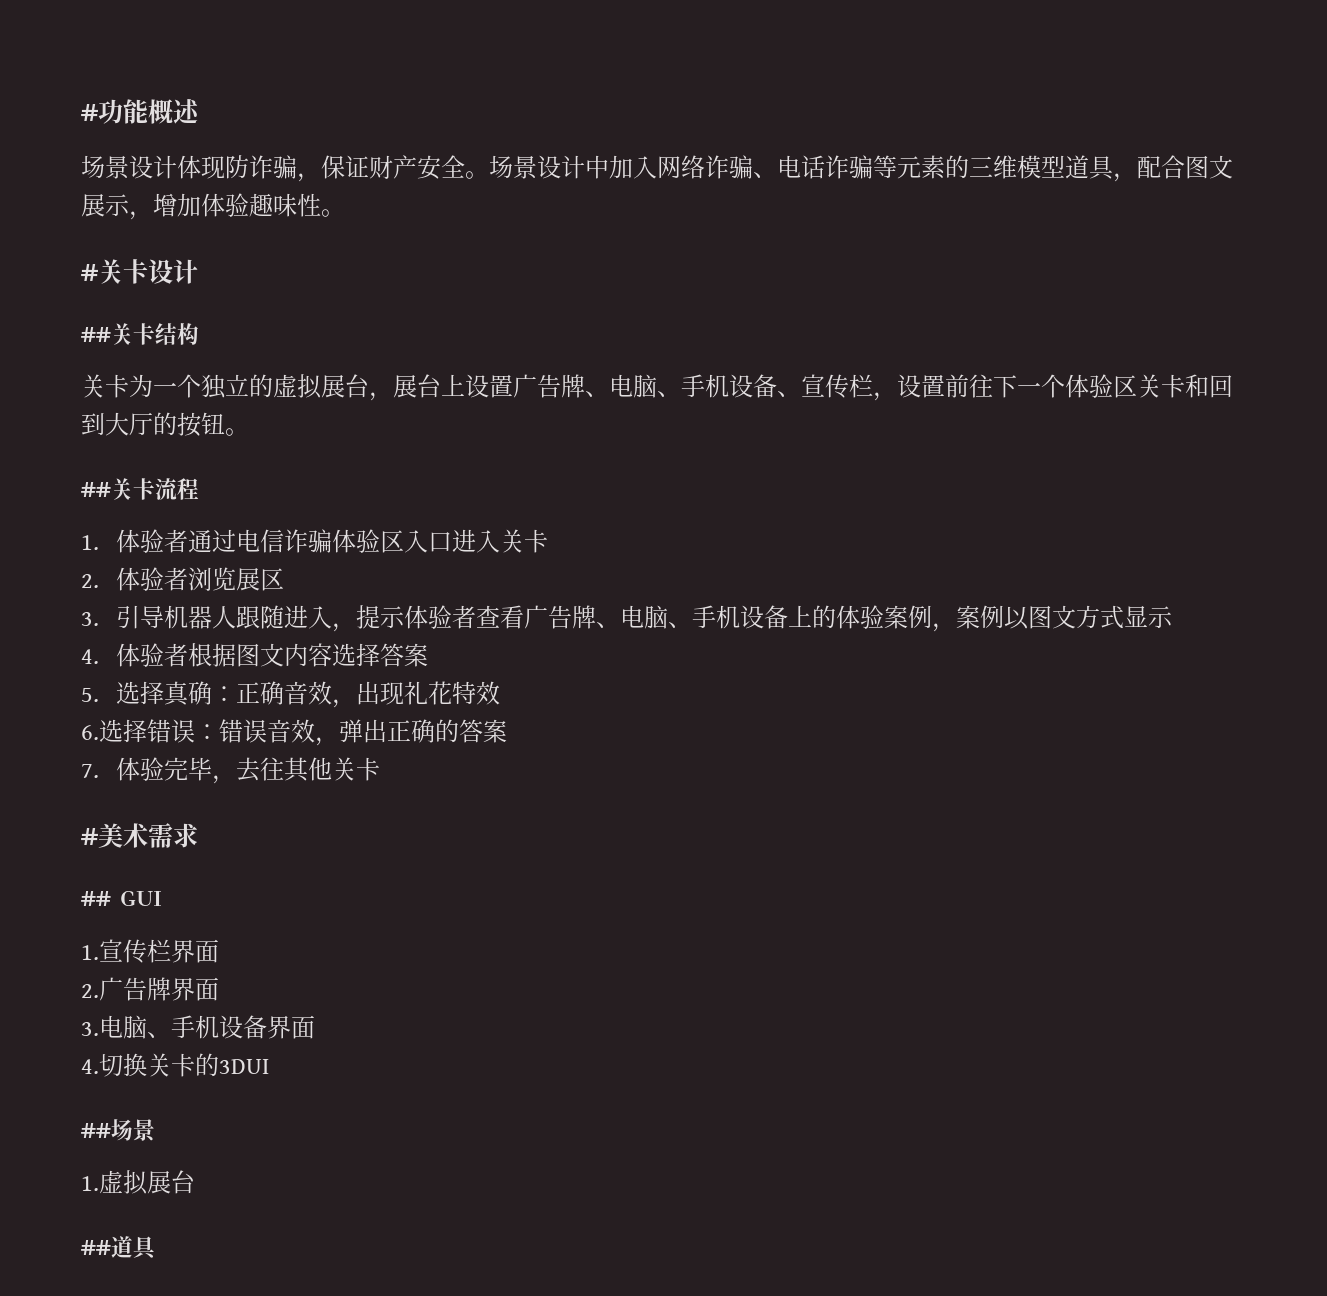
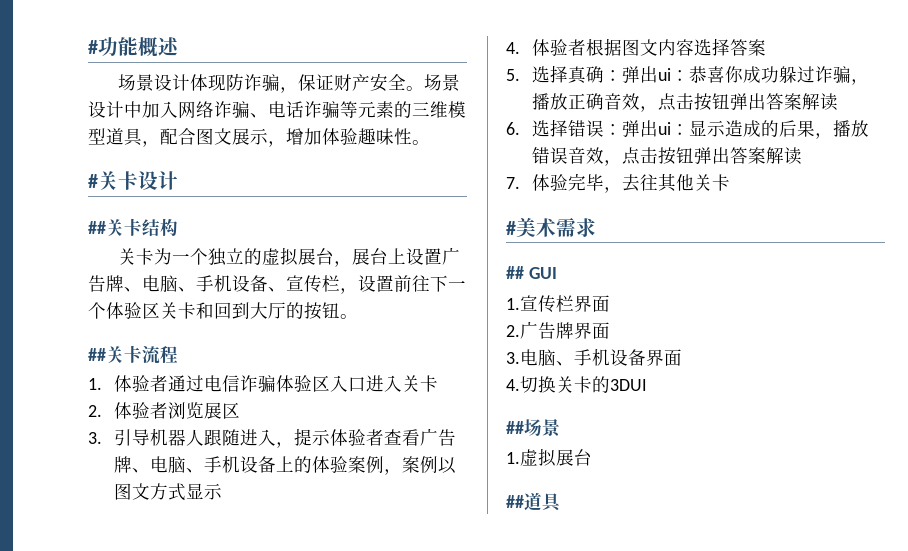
[236,681,501,708] [81,719,507,746] 正确音效，出现礼花特效 // 6.选择错误：错误音效，弹出正确的答案 -> [622,66,870,85] [532,93,839,112] [506,119,870,139] [532,147,803,166] 弹出ui：恭喜你成功躲过诈骗，播放正确音效，点击按钮弹出答案解读 // 6.选择错误：弹出ui：显示造成的后果，播放错误音效，点击按钮弹出答案解读

